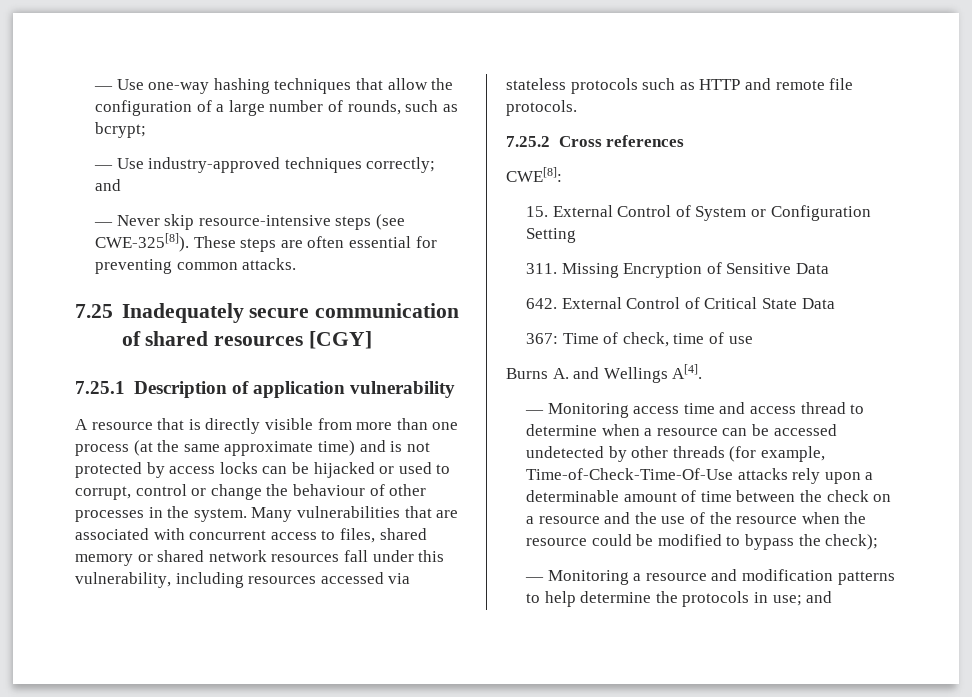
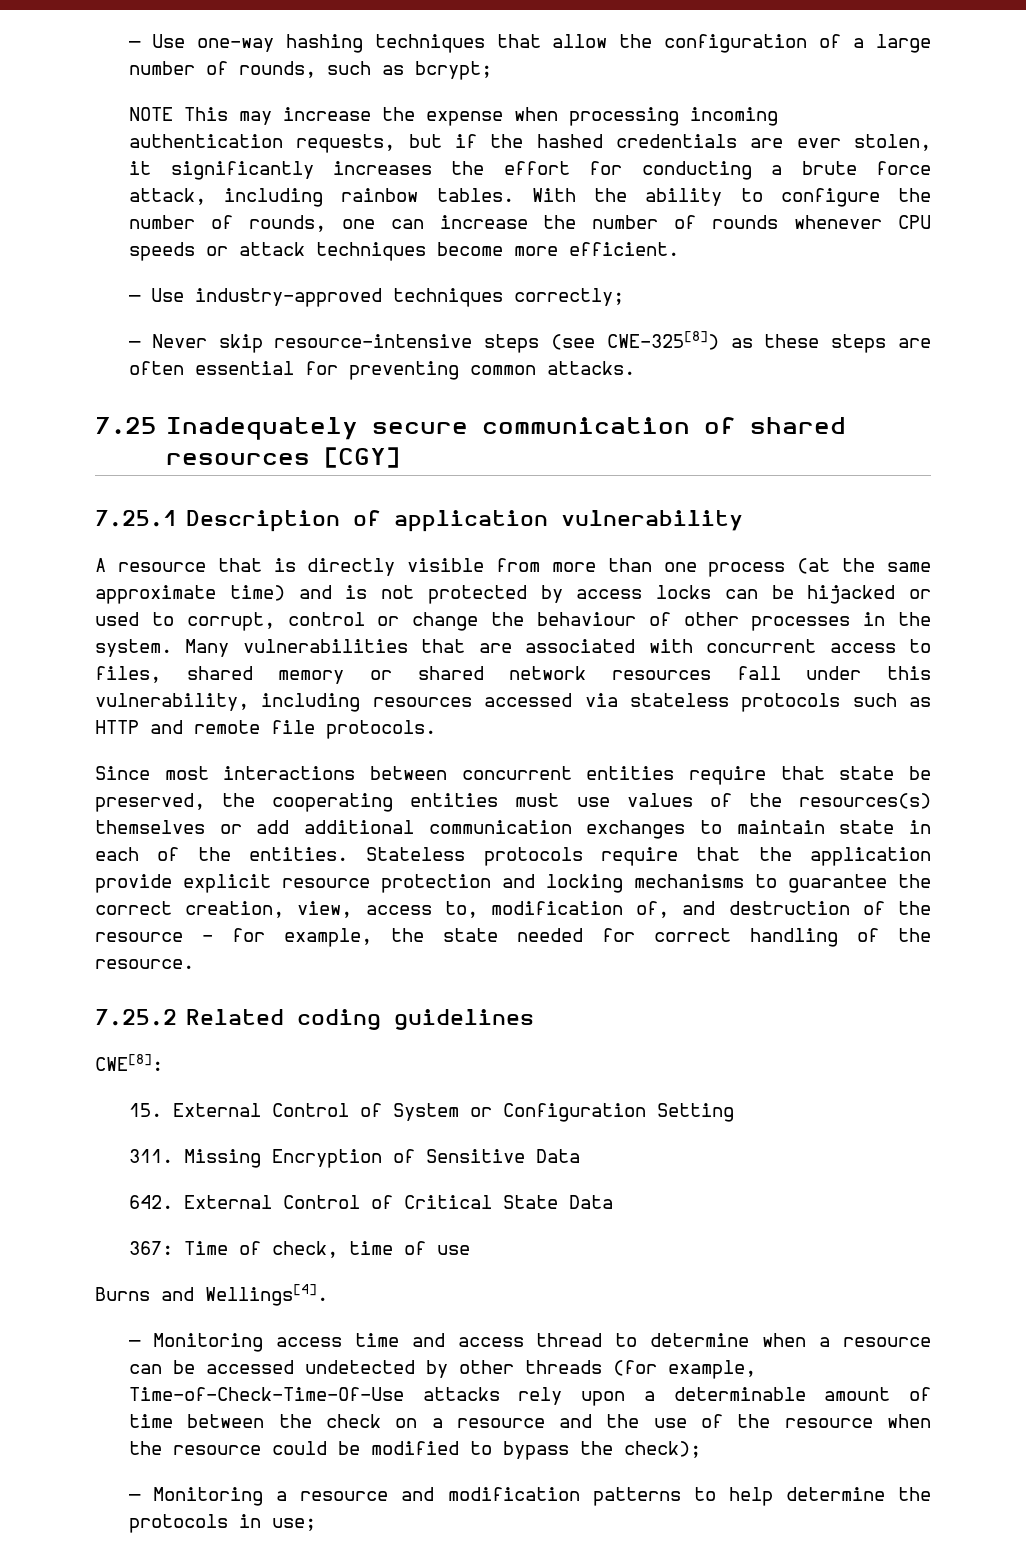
(147, 130) none -> [129,107,779,126] [129,134,932,153] [129,161,932,180] [129,188,931,207] [129,215,932,232] [129,242,680,261] // NOTE This may increase the expense when processing incoming authentication requests, but if the hashed credentials are ever stolen, it significantly increases the effort for conducting a brute force attack, including rainbow tables. With the ability to configure the number of rounds, one can increase the number of rounds whenever CPU speeds or attack techniques become more efficient.
[95,179,122,191] and -> (625, 297) none
[95,233,236,252] CWE-325[8]). These -> [606,331,820,350] CWE-325[8]) as these
[506,135,685,147] 7.25.2 Cross references -> [95,766,931,785] [95,793,931,812] [95,820,931,839] [95,847,932,866] [95,874,931,893] [95,901,932,918] [95,928,931,947] [95,959,194,969] [95,1009,535,1030] Since most interactions between concurrent entities require that state be preserved, the cooperating entities must use values of the resources(s) themselves or add additional communication exchanges to maintain state in each of the entities. Stateless protocols require that the application provide explicit resource protection and locking mechanisms to guarantee the correct creation, view, access to, modification of, and destruction of the resource – for example, the state needed for correct handling of the resource. // 7.25.2 Related coding guidelines
[552,364,703,383] A. and Wellings A[4]. -> [161,1284,328,1306] and Wellings[4].
[806,591,833,603] and -> (317, 1524) none

